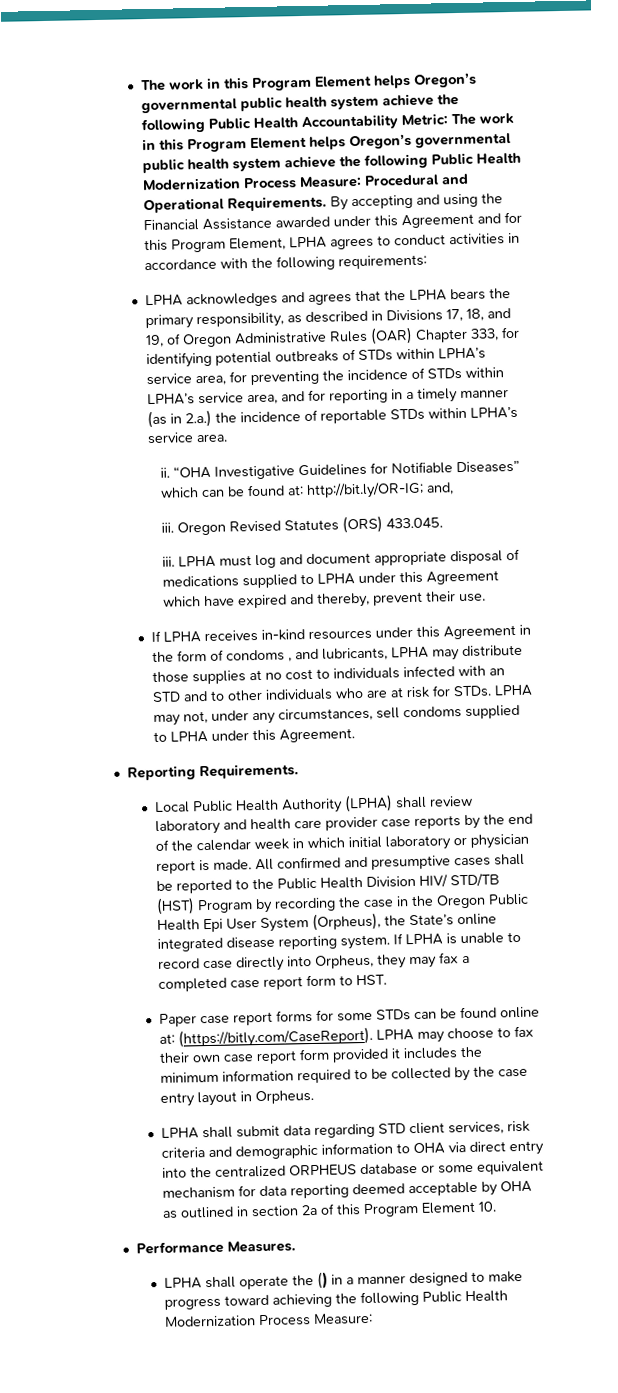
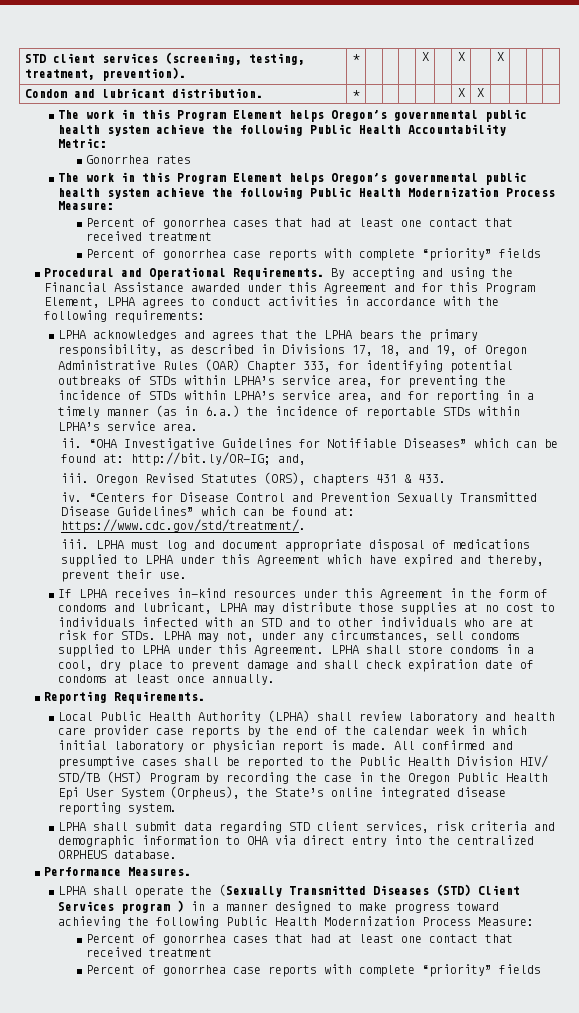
(141, 85) none -> [24,52,305,65] [24,67,186,81] [352,54,360,61] [421,52,429,61] [457,52,465,61] [496,52,504,61] [24,88,263,98] [352,90,360,97] [457,88,465,97] [477,88,484,97] STD client services (screening, testing, treatment, prevention). | * | | | | X | | X | | X | | | // Condom and lubricant distribution. | * | | | | | | X | X | | | | //
(449, 120) none -> [86,155,192,164] // Gonorrhea rates //
(363, 182) none -> [86,218,514,229] [86,231,213,241] [86,248,542,261] // Percent of gonorrhea cases that had at least one contact that received treatment // Percent of gonorrhea case reports with complete “priority” fields //
[185,409,213,428] 2.a.) -> [205,405,241,417] 6.a.)
[341,515,443,534] (ORS) 433.045. -> [264,472,447,486] [61,492,538,504] [61,506,356,516] [61,519,307,533] (ORS), chapters 431 & 433. // iv. “Centers for Disease Control and Prevention Sexually Transmitted Disease Guidelines” which can be found at: https://www.cdc.gov/std/treatment/.
[288,647,389,662] , and lubricants, -> [114,602,213,614] and lubricant,
(356, 735) none -> [331,644,535,654] [58,659,535,672] [58,674,276,685] LPHA shall store condoms in a cool, dry place to prevent damage and shall check expiration date of condoms at least once annually.
[393,931,522,946] [158,952,471,972] [158,974,388,992] [159,1006,541,1027] [159,1025,535,1048] [159,1046,484,1065] [160,1066,529,1084] [160,1089,315,1107] If LPHA is unable to record case directly into Orpheus, they may fax a completed case report form to HST. // Paper case report forms for some STDs can be found online at: (https://bitly.com/CaseReport). LPHA may choose to fax their own case report form provided it includes the minimum information required to be collected by the case entry layout in Orpheus. -> (178, 808) none
[360,1160,545,1176] [162,1180,533,1199] [162,1201,498,1219] database or some equivalent mechanism for data reporting deemed acceptable by OHA as outlined in section 2a of this Program Element 10. -> [114,850,178,859] database.
[317,1271,329,1289] () -> [219,884,521,897] [58,900,185,914] (Sexually Transmitted Diseases (STD) Client Services program )
(374, 1319) none -> [86,934,514,945] [86,947,213,957] [86,964,542,977] // Percent of gonorrhea cases that had at least one contact that received treatment // Percent of gonorrhea case reports with complete “priority” fields

